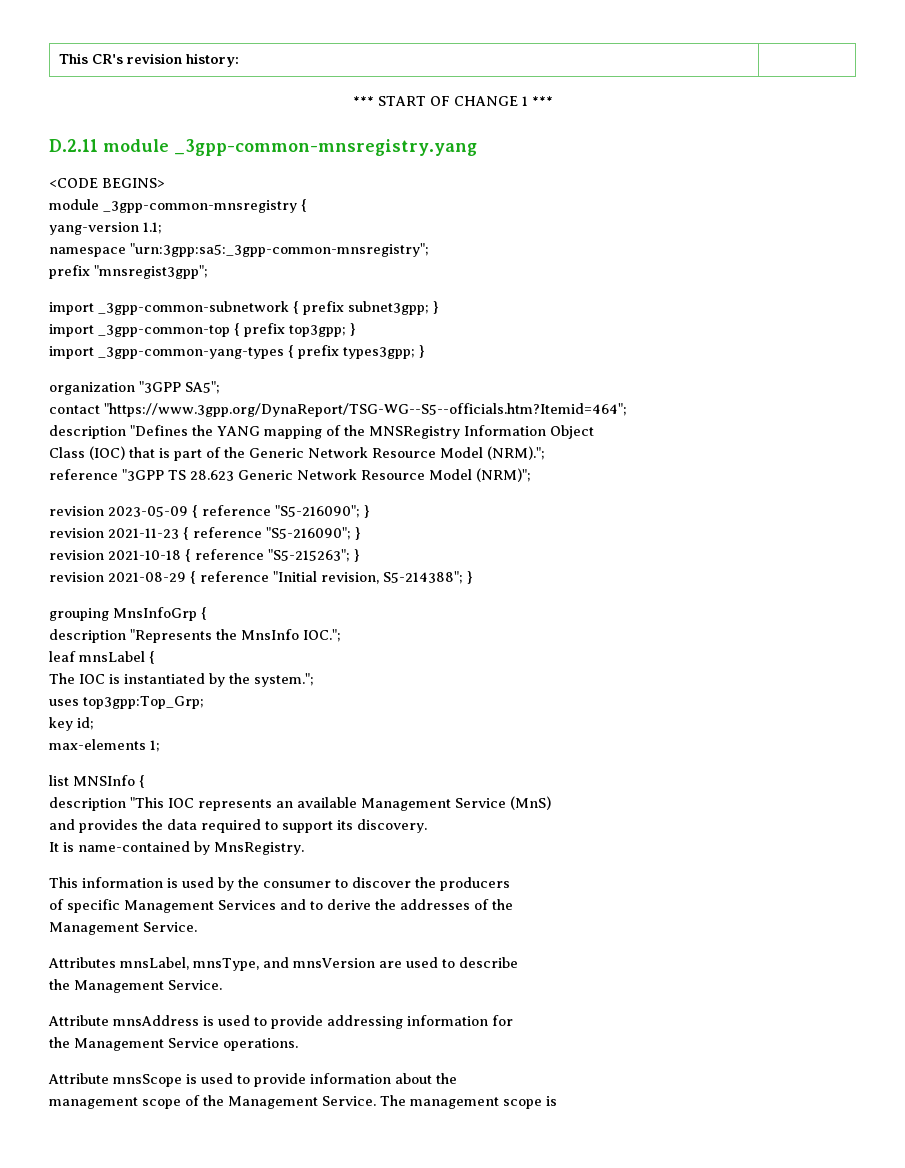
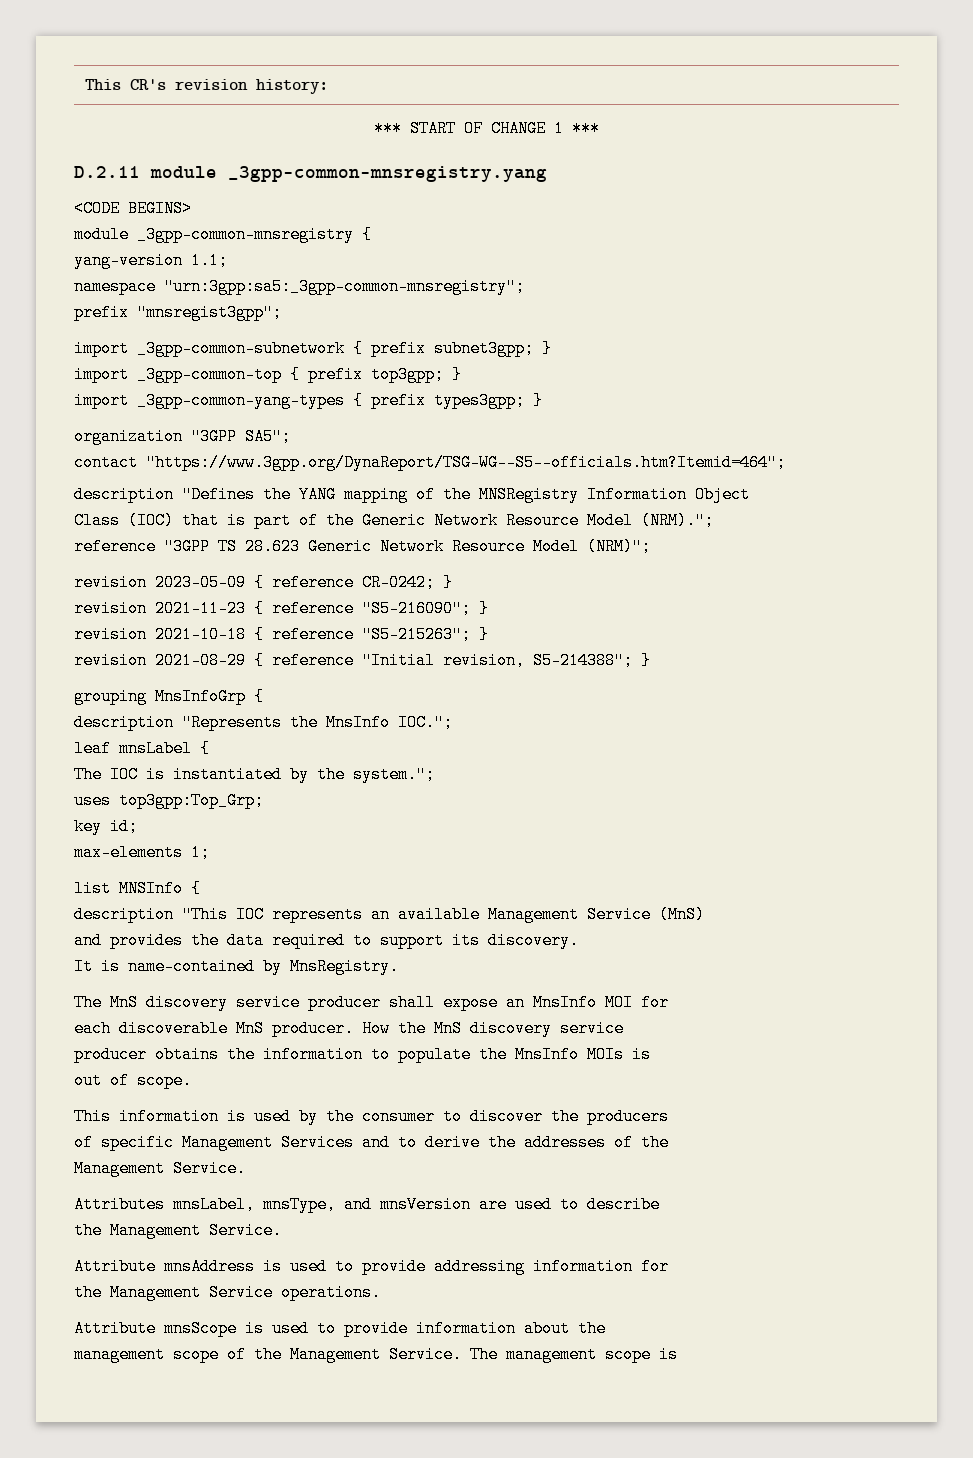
[275,505,360,518] "S5-216090"; -> [362,574,435,591] CR-0242;
(304, 848) none -> [74,994,669,1011] [74,1020,624,1037] [74,1046,651,1063] [74,1072,192,1089] // The MnS discovery service producer shall expose an MnsInfo MOI for // each discoverable MnS producer. How the MnS discovery service // producer obtains the information to populate the MnsInfo MOIs is // out of scope.

